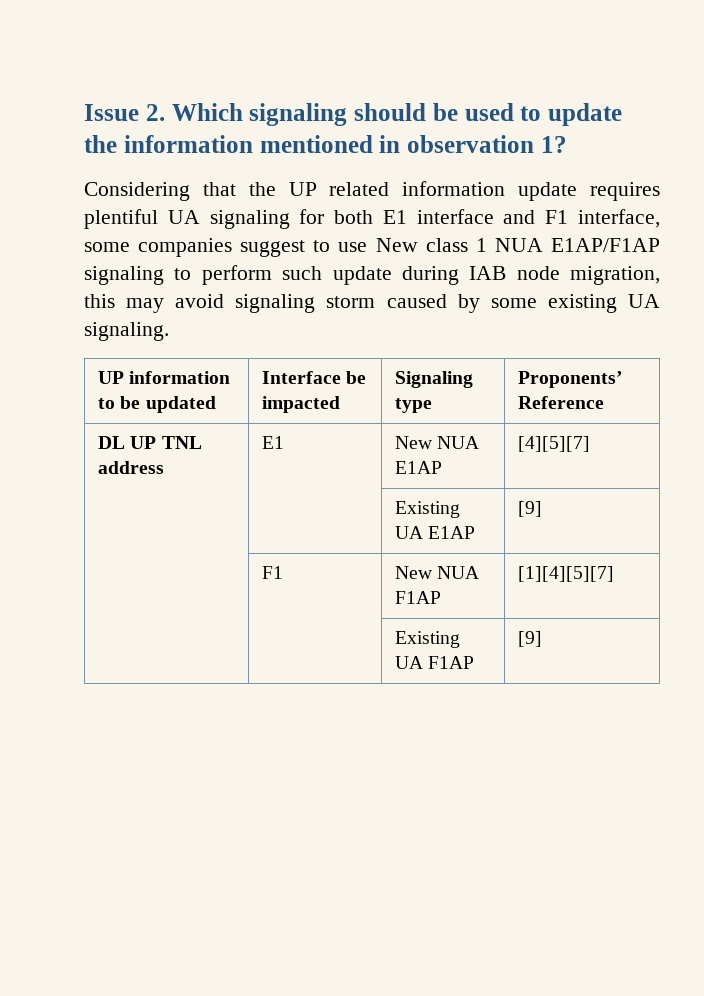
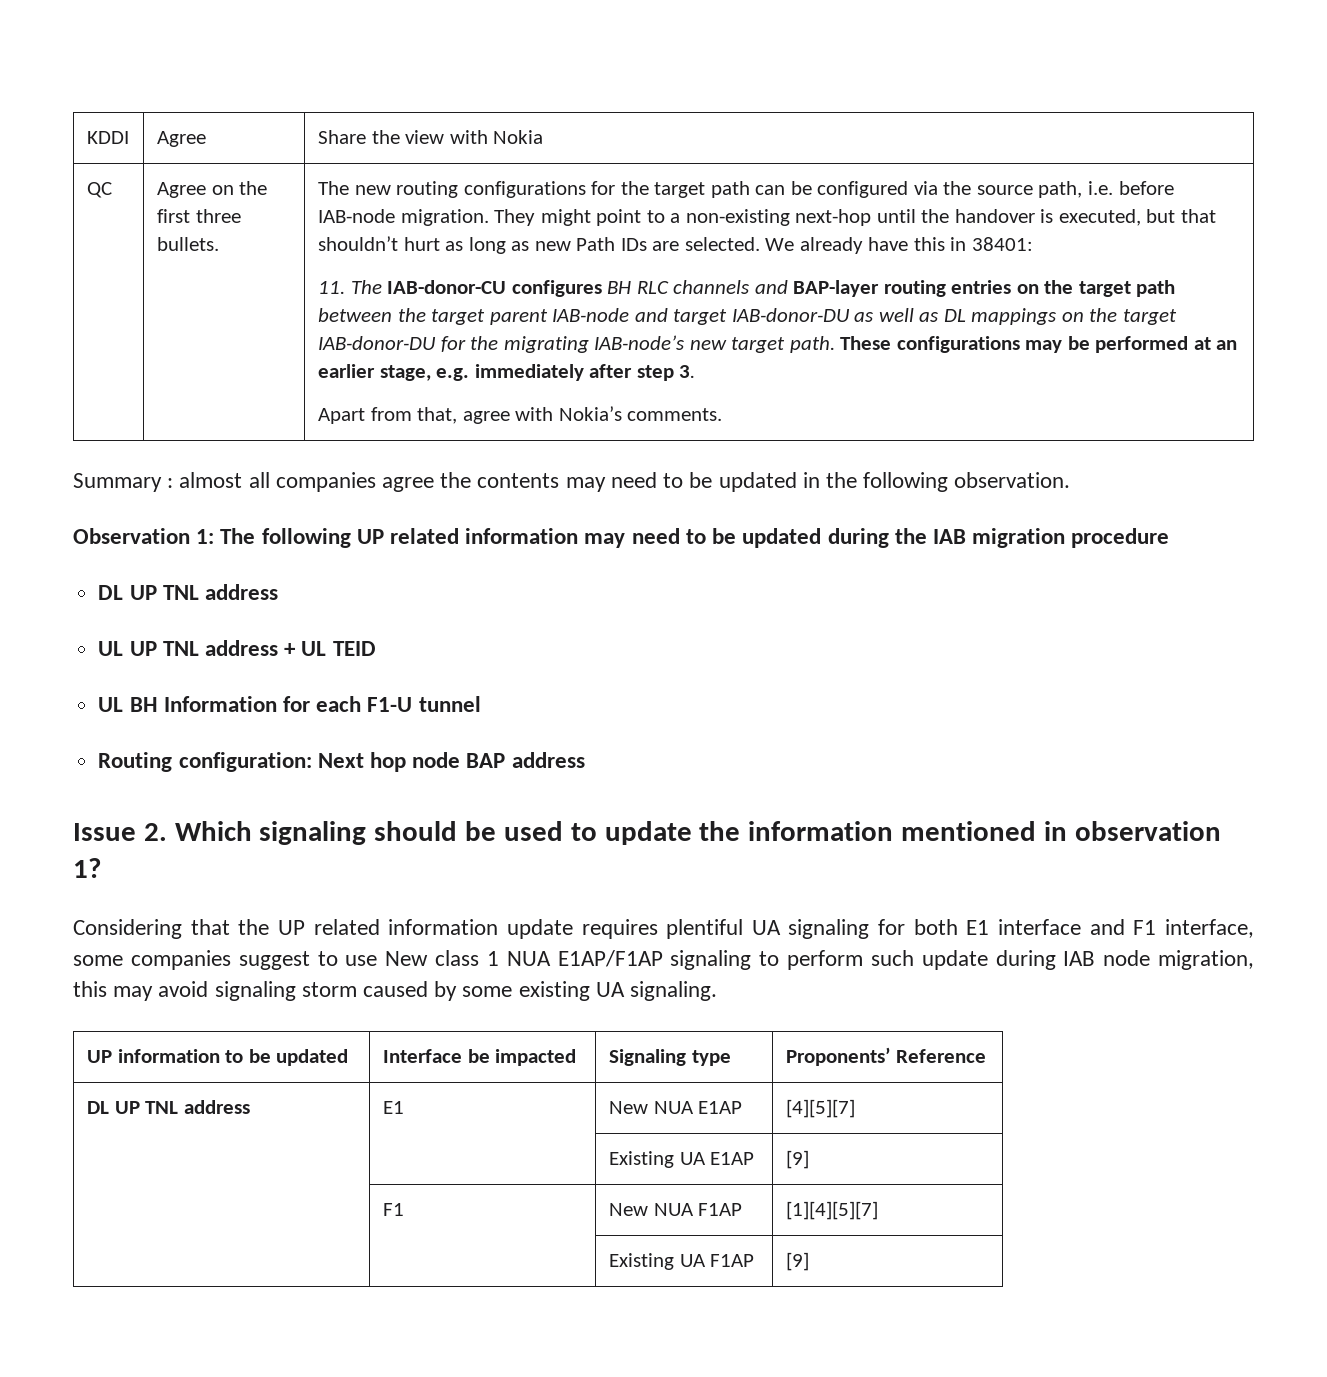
(84, 112) none -> [86,131,129,144] [156,131,206,147] [317,130,544,144] [86,182,112,198] [156,181,268,198] [156,209,241,223] [156,237,219,251] [317,181,1174,198] [317,209,1217,226] [317,236,1034,254] [317,280,1176,297] [317,308,1178,325] [317,335,1238,353] [317,364,696,381] [317,406,723,424] [73,472,1071,492] [73,528,1170,548] [98,584,278,600] [98,640,376,656] [98,696,481,712] [98,752,585,772] KDDI | Agree | Share the view with Nokia // QC | Agree on the first three bullets. | The new routing configurations for the target path can be configured via the source path, i.e. before IAB-node migration. They might point to a non-existing next-hop until the handover is executed, but that shouldn’t hurt as long as new Path IDs are selected. We already have this in 38401: // 11. The IAB-donor-CU configures BH RLC channels and BAP-layer routing entries on the target path between the target parent IAB-node and target IAB-donor-DU as well as DL mappings on the target IAB-donor-DU for the migrating IAB-node’s new target path. These configurations may be performed at an earlier stage, e.g. immediately after step 3. // Apart from that, agree with Nokia’s comments. // Summary : almost all companies agree the contents may need to be updated in the following observation. // Observation 1: The following UP related information may need to be updated during the IAB migration procedure // DL UP TNL address // UL UP TNL address + UL TEID // UL BH Information for each F1-U tunnel // Routing configuration: Next hop node BAP address //

